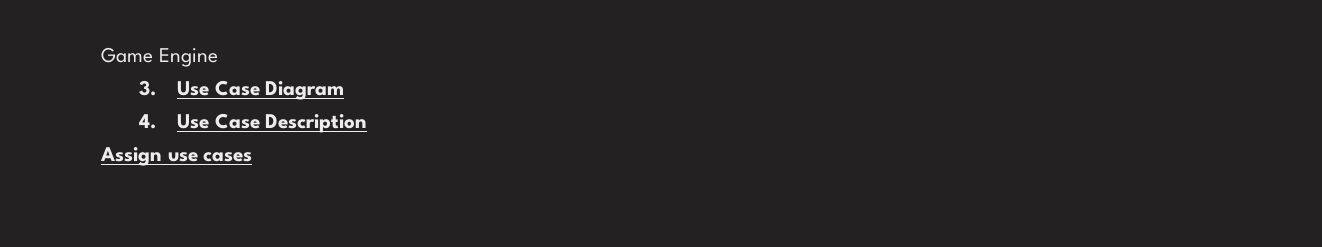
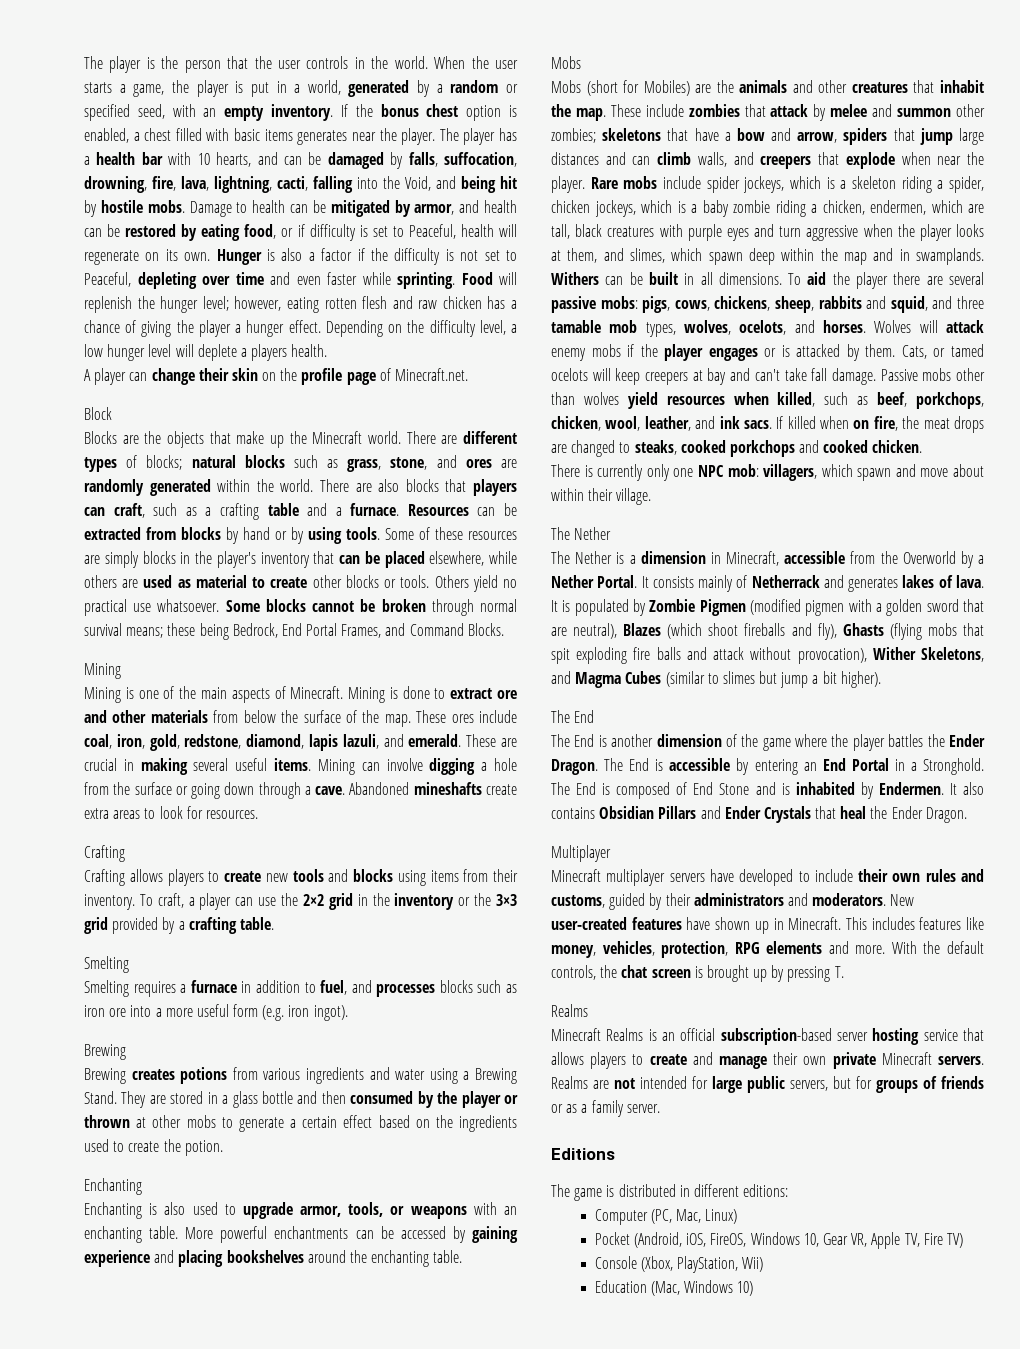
[101,47,218,67] [138,80,345,100] [138,113,368,133] [100,147,253,166] Game Engine // 3. Use Case Diagram // 4. Use Case Description // Assign use cases -> [84,56,518,73] [84,80,518,97] [84,104,517,121] [84,128,518,145] [84,152,517,169] [84,176,517,193] [84,200,517,217] [84,224,517,241] [84,248,517,265] [84,272,517,289] [84,296,517,313] [84,320,517,337] [84,344,328,361] [84,368,469,385] [84,407,112,420] [84,431,517,448] [84,455,517,472] [84,479,518,496] [84,503,517,520] [84,527,517,544] [84,551,517,568] [84,575,517,592] [84,599,517,616] [84,623,504,640] [84,663,121,679] [84,686,517,703] [84,710,518,727] [84,734,517,751] [84,758,517,775] [84,782,517,799] [84,806,258,819] [84,845,125,862] [84,869,518,886] [84,893,517,910] [84,917,274,934] [84,956,129,973] [84,980,517,997] [84,1004,348,1021] [84,1044,126,1060] [84,1067,518,1084] [84,1091,518,1108] [84,1115,517,1132] [84,1139,223,1156] [84,1178,142,1195] [84,1202,517,1219] [84,1226,518,1243] [84,1250,463,1267] [551,56,581,69] [551,80,984,96] [551,104,986,121] [551,128,984,145] [551,152,984,169] [551,176,985,193] [551,200,984,217] [551,224,984,241] [551,248,984,265] [551,272,984,289] [551,296,985,313] [551,320,984,337] [551,344,984,361] [551,368,985,385] [551,392,985,409] [551,416,984,433] [551,440,923,457] [551,464,984,481] [551,488,652,505] [551,527,612,540] [551,551,984,568] [551,575,984,592] [551,599,984,616] [551,623,984,640] [551,647,984,664] [551,671,881,688] [551,710,595,723] [551,734,985,751] [551,758,984,775] [551,782,984,799] [551,806,967,823] [551,845,611,862] [551,869,984,886] [551,893,915,910] [551,917,984,934] [551,941,984,958] [551,965,844,982] [551,1004,588,1017] [551,1028,984,1045] [551,1052,984,1069] [551,1076,984,1093] [551,1100,660,1117] [551,1148,615,1160] [551,1184,789,1201] [594,1209,738,1225] [594,1232,963,1249] [594,1256,764,1273] [594,1280,754,1296] The player is the person that the user controls in the world. When the user starts a game, the player is put in a world, generated by a random or specified seed, with an empty inventory. If the bonus chest option is enabled, a chest filled with basic items generates near the player. The player has a health bar with 10 hearts, and can be damaged by falls, suffocation, drowning, fire, lava, lightning, cacti, falling into the Void, and being hit by hostile mobs. Damage to health can be mitigated by armor, and health can be restored by eating food, or if difficulty is set to Peaceful, health will regenerate on its own. Hunger is also a factor if the difficulty is not set to Peaceful, depleting over time and even faster while sprinting. Food will replenish the hunger level; however, eating rotten flesh and raw chicken has a chance of giving the player a hunger effect. Depending on the difficulty level, a low hunger level will deplete a players health. // A player can change their skin on the profile page of Minecraft.net. // Block // Blocks are the objects that make up the Minecraft world. There are different types of blocks; natural blocks such as grass, stone, and ores are randomly generated within the world. There are also blocks that players can craft, such as a crafting table and a furnace. Resources can be extracted from blocks by hand or by using tools. Some of these resources are simply blocks in the player's inventory that can be placed elsewhere, while others are used as material to create other blocks or tools. Others yield no practical use whatsoever. Some blocks cannot be broken through normal survival means; these being Bedrock, End Portal Frames, and Command Blocks. // Mining // Mining is one of the main aspects of Minecraft. Mining is done to extract ore and other materials from below the surface of the map. These ores include coal, iron, gold, redstone, diamond, lapis lazuli, and emerald. These are crucial in making several useful items. Mining can involve digging a hole from the surface or going down through a cave. Abandoned mineshafts create extra areas to look for resources. // Crafting // Crafting allows players to create new tools and blocks using items from their inventory. To craft, a player can use the 2×2 grid in the inventory or the 3×3 grid provided by a crafting table. // Smelting // Smelting requires a furnace in addition to fuel, and processes blocks such as iron ore into a more useful form (e.g. iron ingot). // Brewing // Brewing creates potions from various ingredients and water using a Brewing Stand. They are stored in a glass bottle and then consumed by the player or thrown at other mobs to generate a certain effect based on the ingredients used to create the potion. // Enchanting // Enchanting is also used to upgrade armor, tools, or weapons with an enchanting table. More powerful enchantments can be accessed by gaining experience and placing bookshelves around the enchanting table. // Mobs // Mobs (short for Mobiles) are the animals and other creatures that inhabit the map. These include zombies that attack by melee and summon other zombies; skeletons that have a bow and arrow, spiders that jump large distances and can climb walls, and creepers that explode when near the player. Rare mobs include spider jockeys, which is a skeleton riding a spider, chicken jockeys, which is a baby zombie riding a chicken, endermen, which are tall, black creatures with purple eyes and turn aggressive when the player looks at them, and slimes, which spawn deep within the map and in swamplands. Withers can be built in all dimensions. To aid the player there are several passive mobs: pigs, cows, chickens, sheep, rabbits and squid, and three tamable mob types, wolves, ocelots, and horses. Wolves will attack enemy mobs if the player engages or is attacked by them. Cats, or tamed ocelots will keep creepers at bay and can't take fall damage. Passive mobs other than wolves yield resources when killed, such as beef, porkchops, chicken, wool, leather, and ink sacs. If killed when on fire, the meat drops are changed to steaks, cooked porkchops and cooked chicken. // There is currently only one NPC mob: villagers, which spawn and move about within their village. // The Nether // The Nether is a dimension in Minecraft, accessible from the Overworld by a Nether Portal. It consists mainly of Netherrack and generates lakes of lava. It is populated by Zombie Pigmen (modified pigmen with a golden sword that are neutral), Blazes (which shoot fireballs and fly), Ghasts (flying mobs that spit exploding fire balls and attack without provocation), Wither Skeletons, and Magma Cubes (similar to slimes but jump a bit higher). // The End // The End is another dimension of the game where the player battles the Ender Dragon. The End is accessible by entering an End Portal in a Stronghold. The End is composed of End Stone and is inhabited by Endermen. It also contains Obsidian Pillars and Ender Crystals that heal the Ender Dragon. // Multiplayer // Minecraft multiplayer servers have developed to include their own rules and customs, guided by their administrators and moderators. New user-created features have shown up in Minecraft. This includes features like money, vehicles, protection, RPG elements and more. With the default controls, the chat screen is brought up by pressing T. // Realms // Minecraft Realms is an official subscription-based server hosting service that allows players to create and manage their own private Minecraft servers. Realms are not intended for large public servers, but for groups of friends or as a family server. // Editions // The game is distributed in different editions: // Computer (PC, Mac, Linux) // Pocket (Android, iOS, FireOS, Windows 10, Gear VR, Apple TV, Fire TV) // Console (Xbox, PlayStation, Wii) // Education (Mac, Windows 10)

